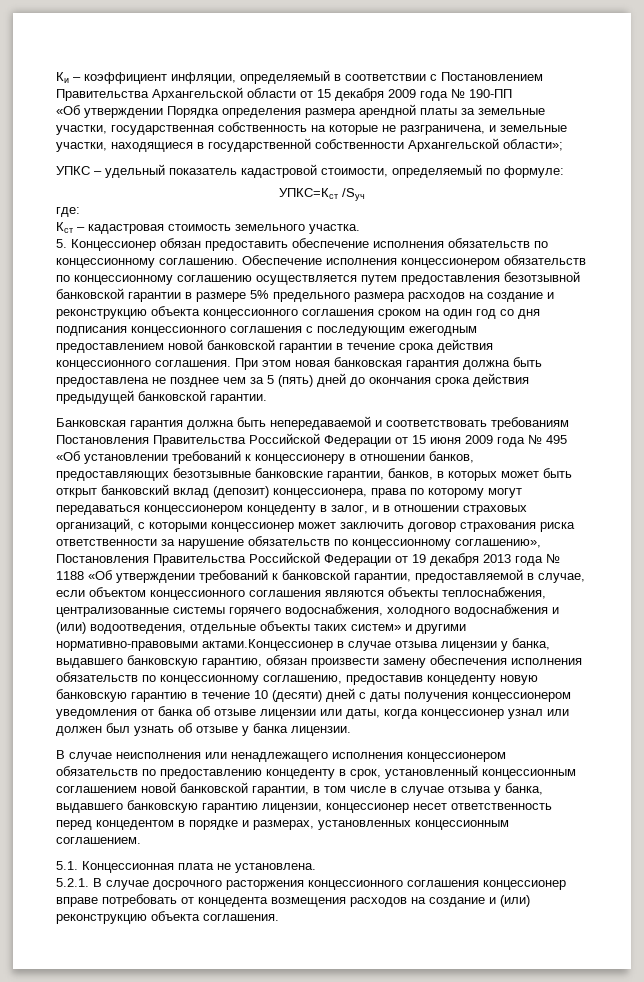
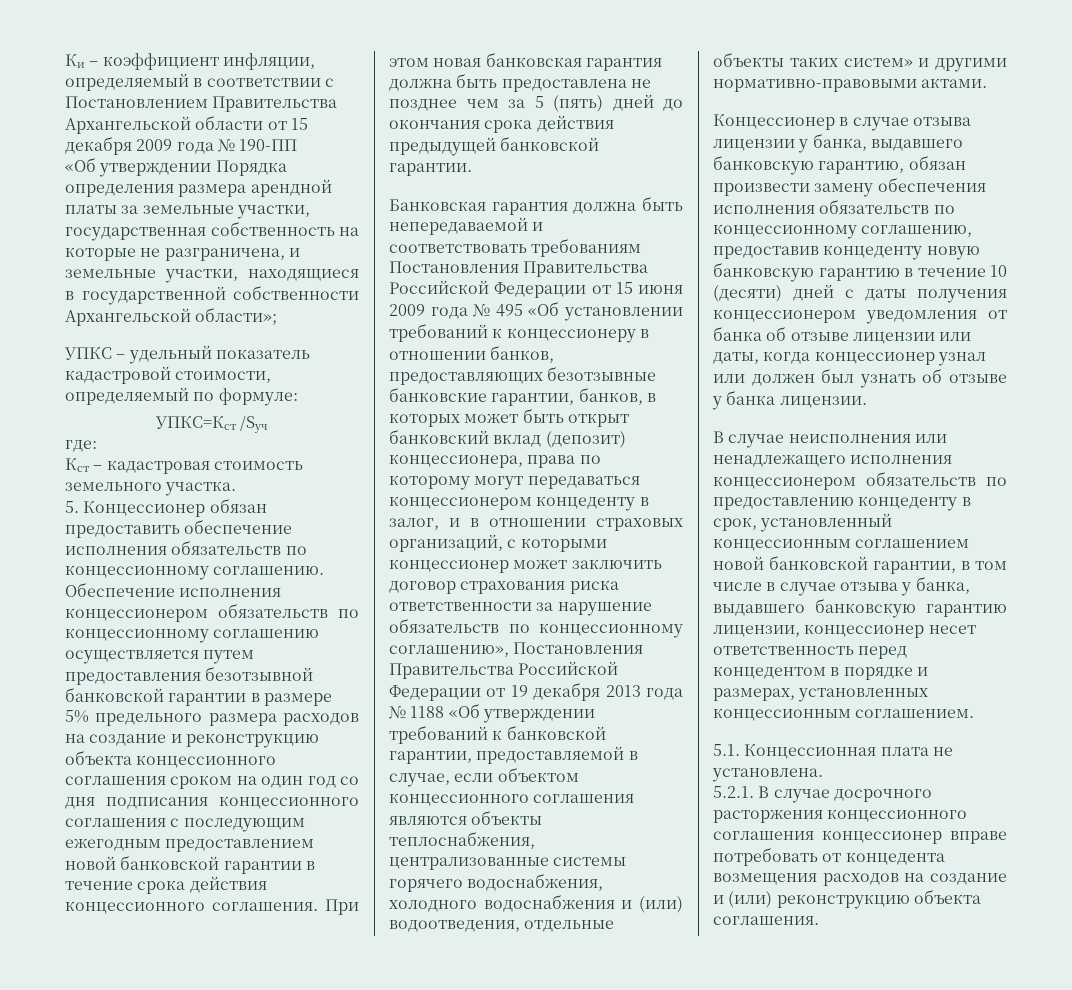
[202,639,333,651] актами.Концессионер -> [921,78,988,88] [713,114,835,130] актами. // Концессионер

